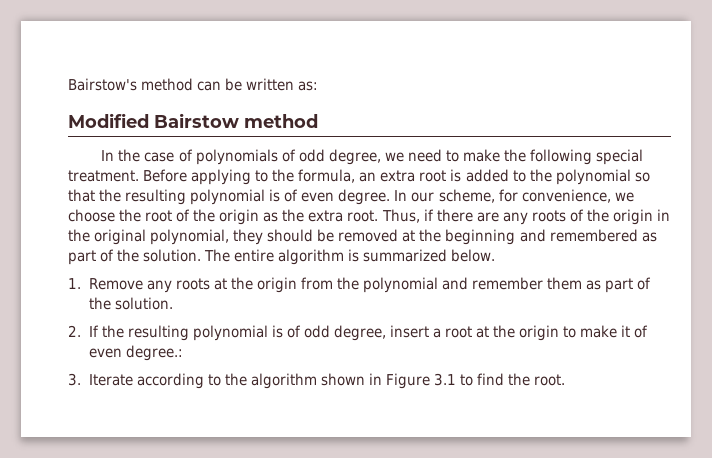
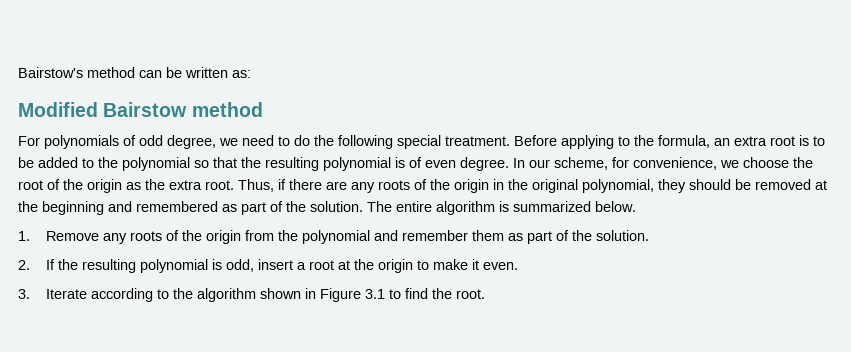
[101,149,193,162] In the case of -> [18,136,40,146] For
[462,149,500,162] make -> [294,135,310,146] do
(462, 175) none -> [813,136,825,146] [18,157,34,168] to be
[213,278,227,290] at -> [165,230,179,241] of
[286,325,386,341] of odd degree, -> [225,259,254,272] odd,
[634,325,649,338] [88,345,183,361] of even degree.: -> [482,262,518,270] even.

